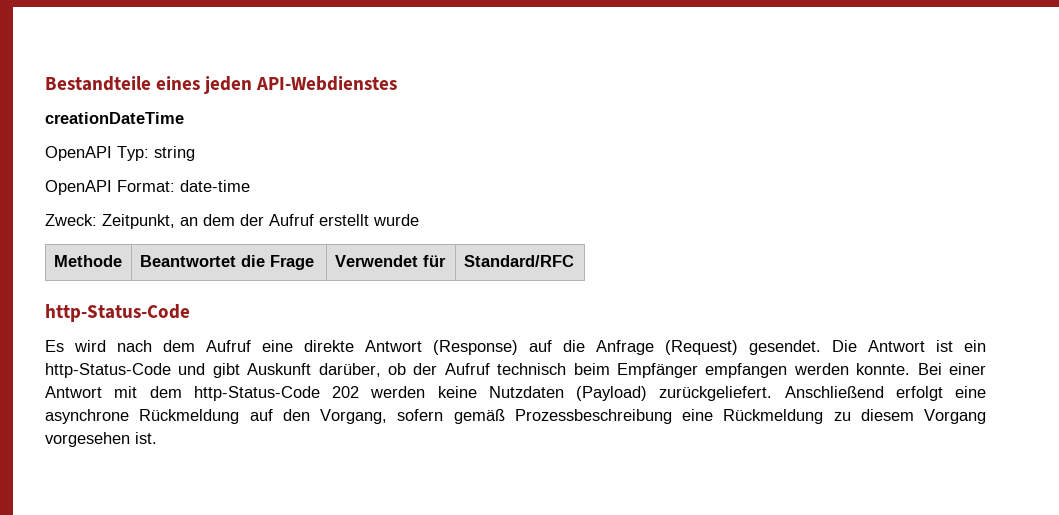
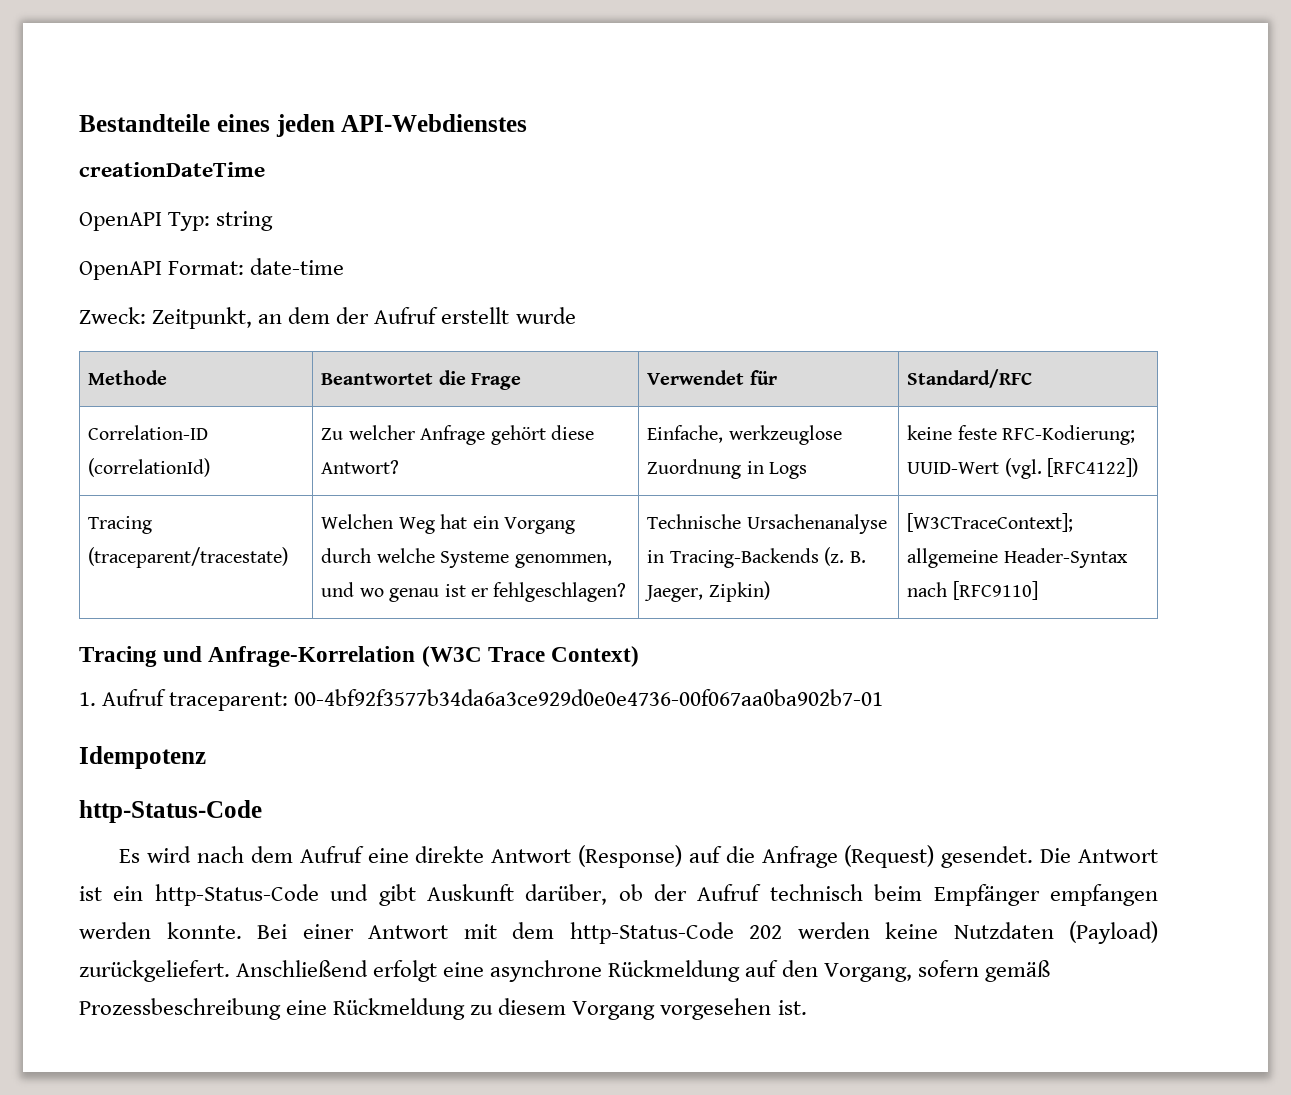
(574, 261) none -> [88,425,209,440] [88,458,211,477] [321,425,594,445] [321,460,400,474] [647,425,842,445] [647,459,808,479] [907,425,1136,445] [907,458,1139,479] [88,516,153,534] [88,547,289,568] [321,514,575,534] [321,548,612,568] [321,582,627,602] [647,514,887,534] [647,547,866,568] [644,581,770,602] [907,513,1074,532] [907,548,1128,568] [907,581,1038,600] [79,646,640,667] [79,689,884,711] [79,746,206,769] // Correlation-ID (correlationId) | Zu welcher Anfrage gehört diese Antwort? | Einfache, werkzeuglose Zuordnung in Logs | keine feste RFC-Kodierung; UUID-Wert (vgl. [RFC4122]) // Tracing (traceparent/tracestate) | Welchen Weg hat ein Vorgang durch welche Systeme genommen, und wo genau ist er fehlgeschlagen? | Technische Ursachenanalyse in Tracing-Backends (z. B. Jaeger, Zipkin) | [W3CTraceContext]; allgemeine Header-Syntax nach [RFC9110] // Tracing und Anfrage-Korrelation (W3C Trace Context) // 1. Aufruf traceparent: 00-4bf92f3577b34da6a3ce929d0e0e4736-00f067aa0ba902b7-01 // Idempotenz

